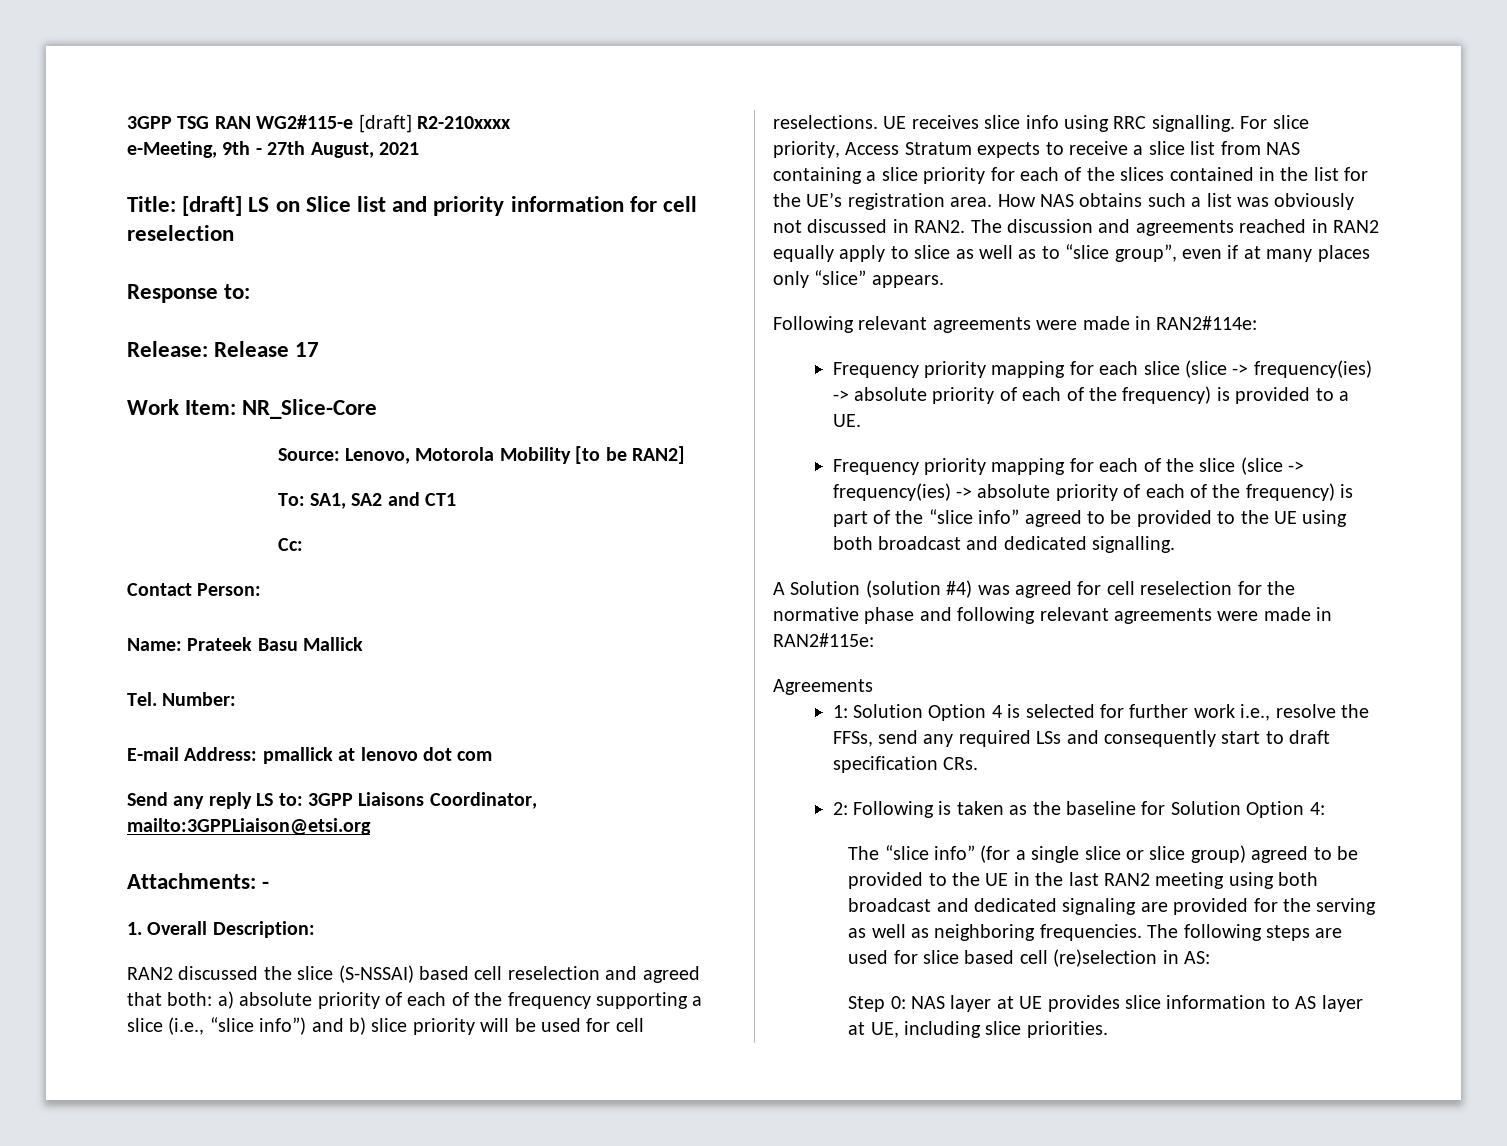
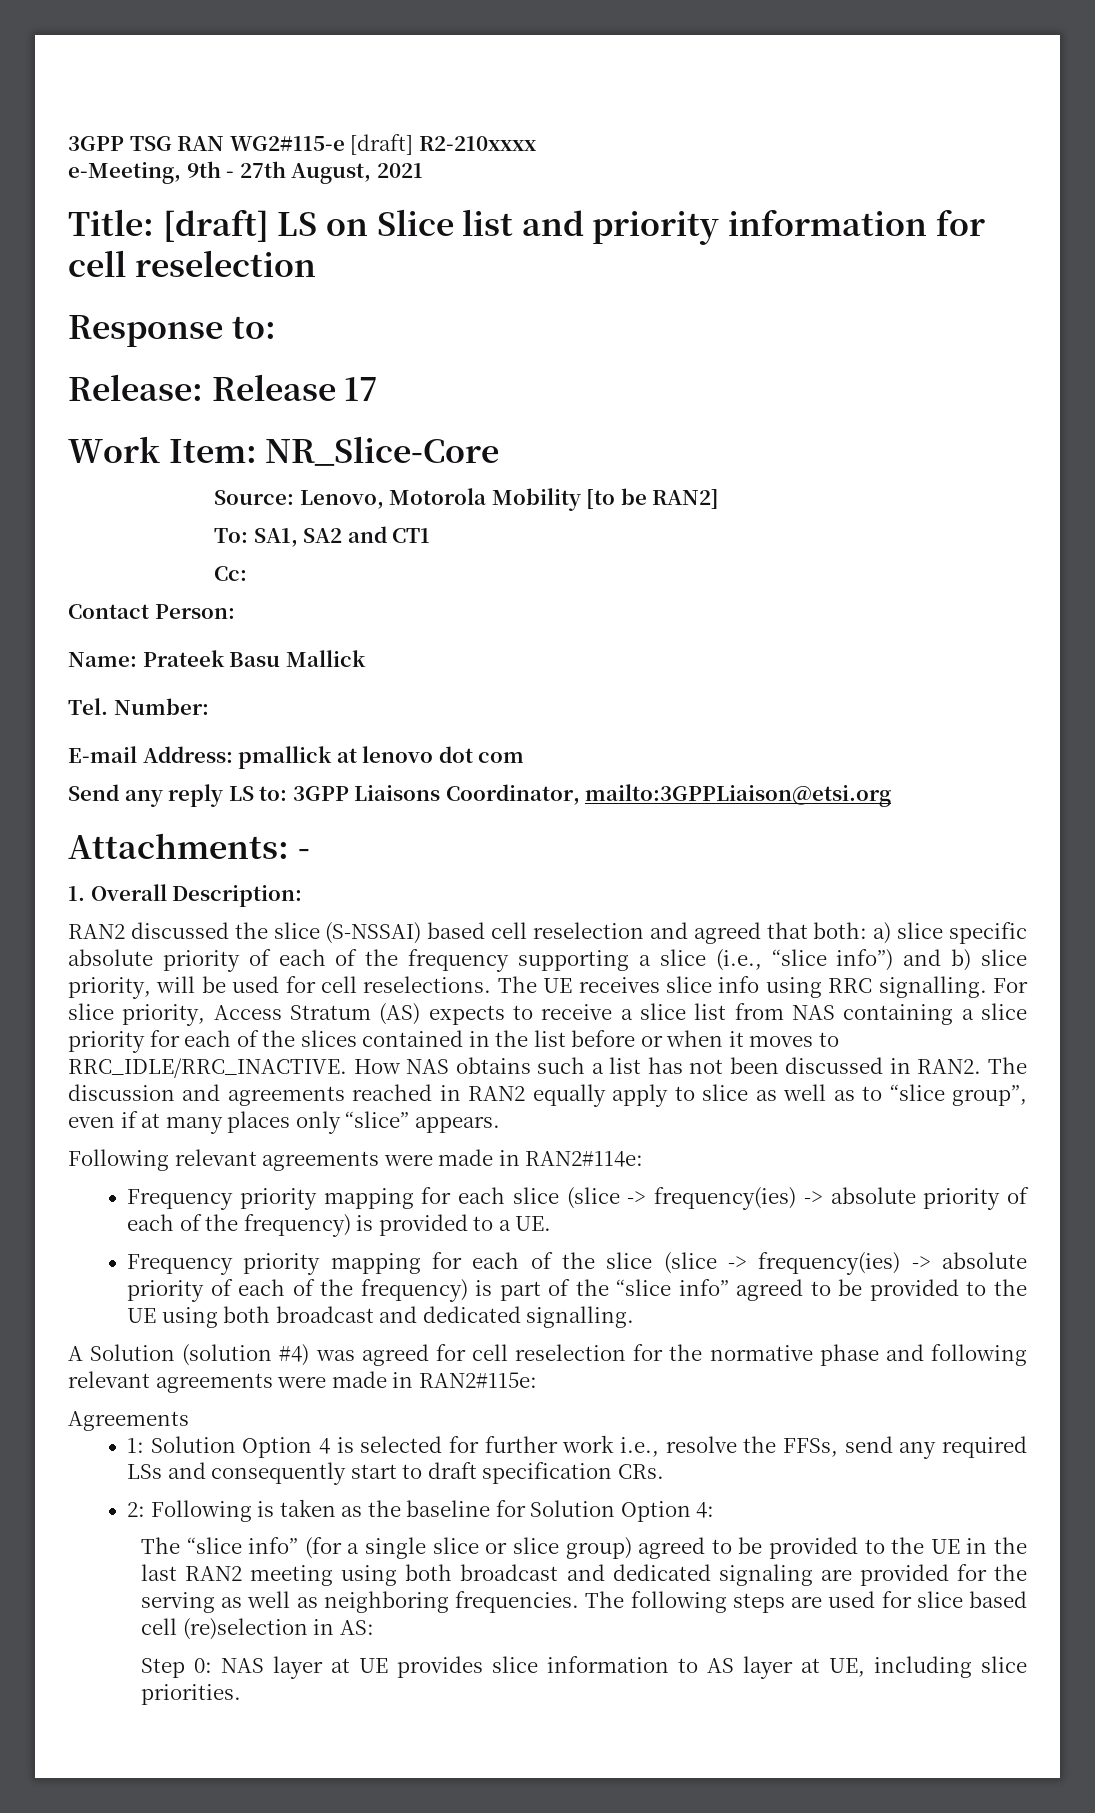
(234, 1000) none -> [897,922,1028,944] slice specific
[412,1018,475,1035] priority -> [68,977,151,999] priority,
(878, 122) none -> [497,976,537,993] The
(972, 148) none -> [379,1003,421,1025] (AS)
[1344,167,1369,181] [773,192,993,210] for the UE’s registration area. -> [571,1030,840,1047] [68,1058,347,1078] before or when it moves to RRC_IDLE/RRC_INACTIVE.
[1237,193,1355,210] [773,220,802,233] was obviously not -> [647,1057,779,1074] has not been

